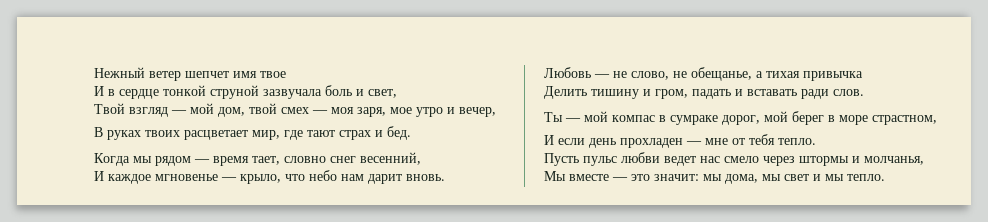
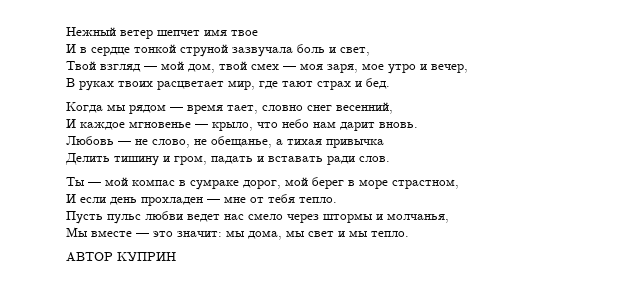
(885, 177) none -> [66,252,176,262] // АВТОР КУПРИН

